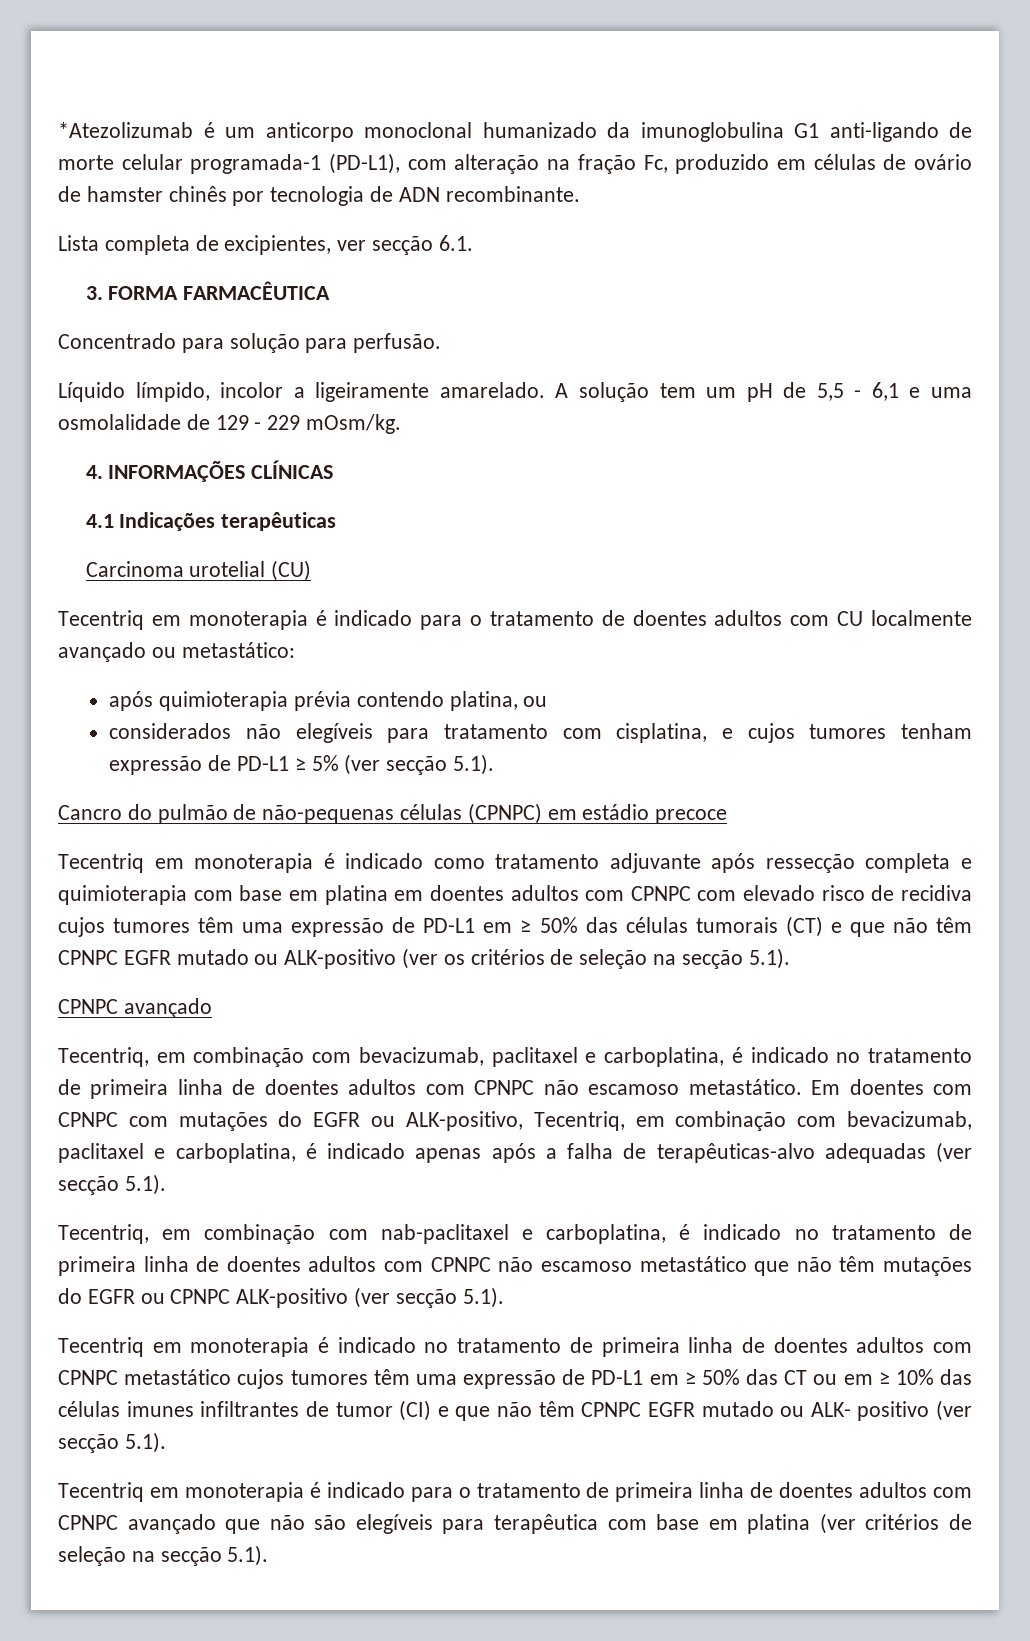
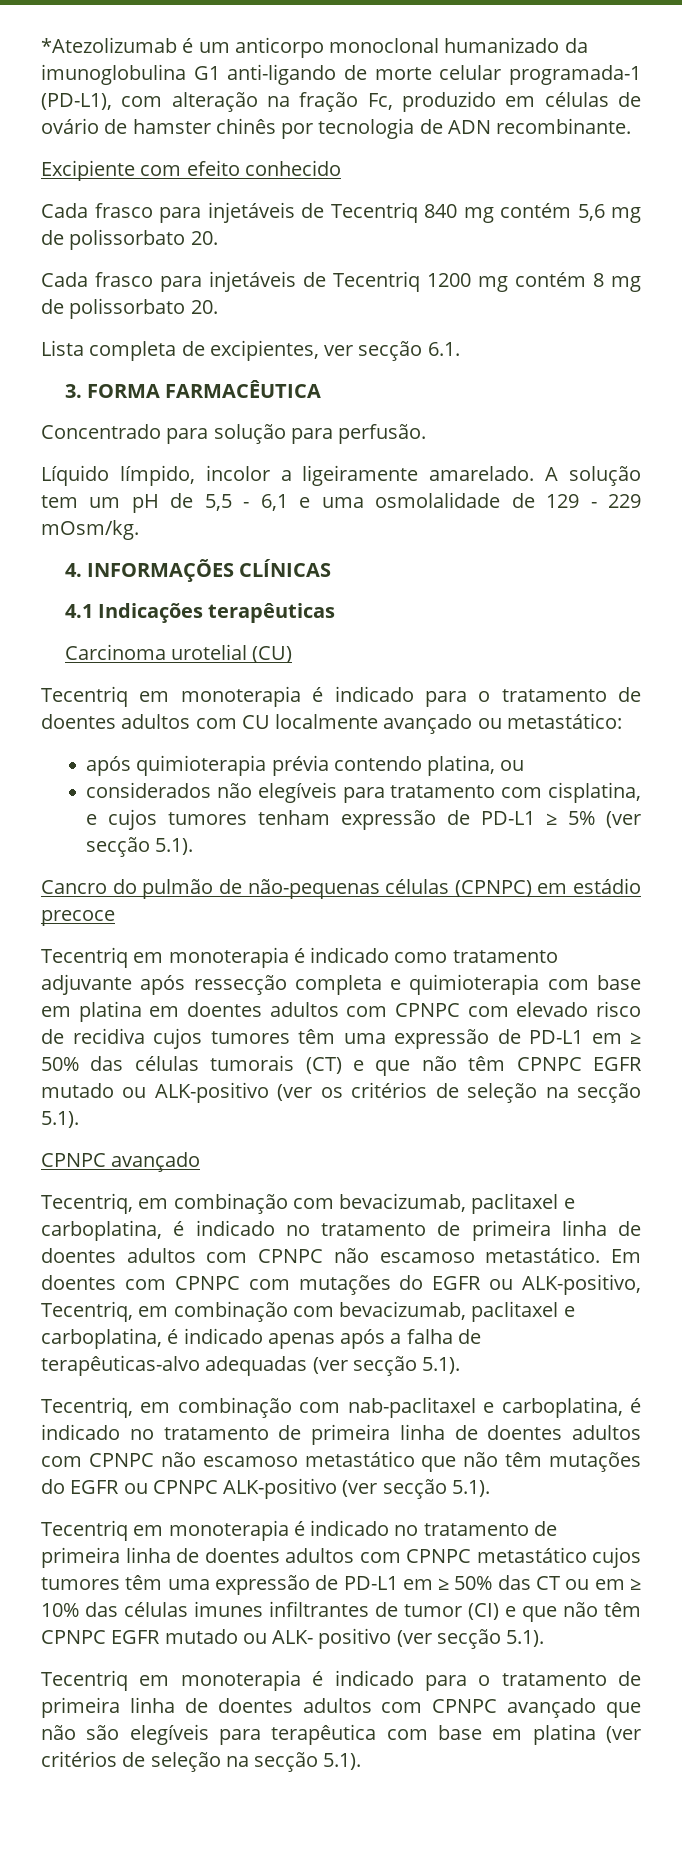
(580, 194) none -> [41,160,341,181] [41,202,641,223] [41,229,218,250] [41,271,641,292] [41,298,218,319] // Excipiente com efeito conhecido // Cada frasco para injetáveis de Tecentriq 840 mg contém 5,6 mg de polissorbato 20. // Cada frasco para injetáveis de Tecentriq 1200 mg contém 8 mg de polissorbato 20.

